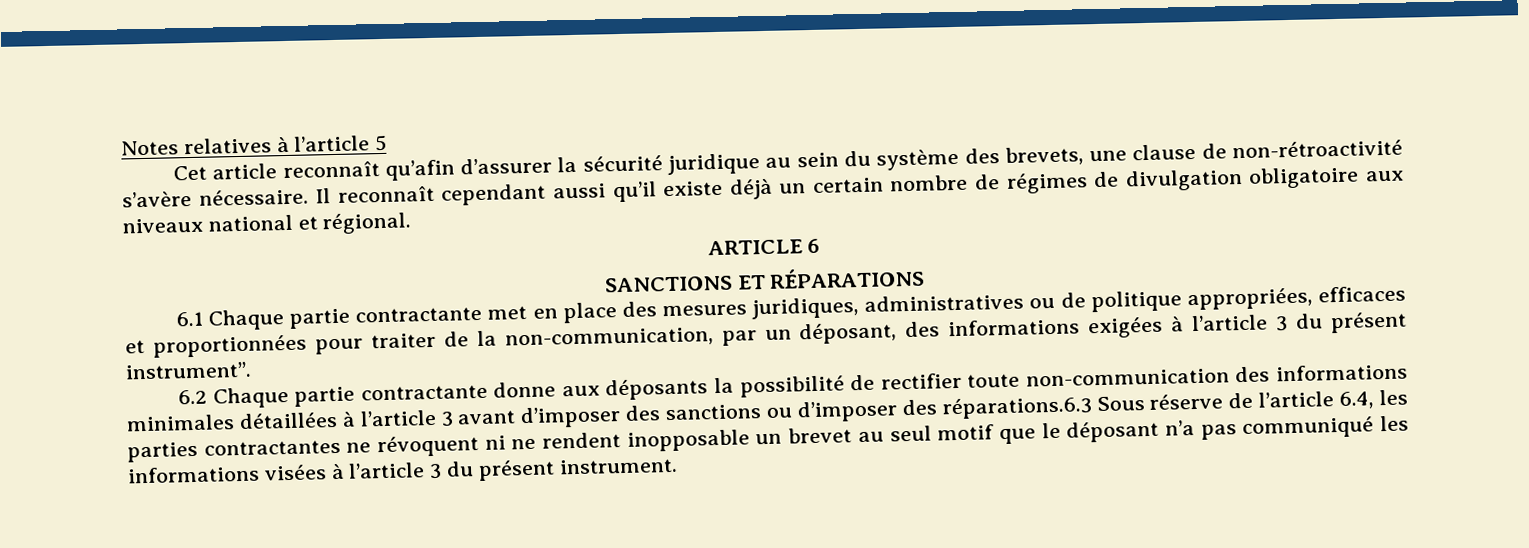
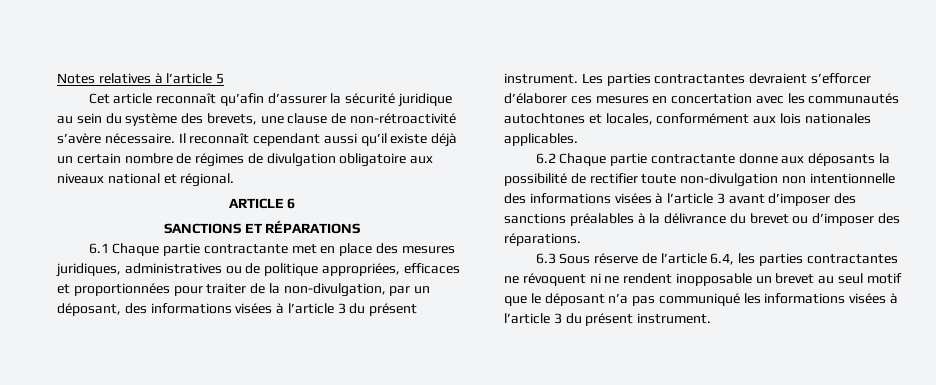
[504,327,714,349] non-communication, -> [283,283,386,297] non-divulgation,
[1087,311,1408,339] [125,361,252,380] exigées à l’article 3 du présent instrument’’. -> [235,303,418,316] [504,73,871,86] [504,93,900,104] [504,113,871,125] [504,133,578,146] visées à l’article 3 du présent instrument. Les parties contractantes devraient s’efforcer d’élaborer ces mesures en concertation avec les communautés autochtones et locales, conformément aux lois nationales applicables.
[1025,363,1408,387] [126,411,338,432] non-communication des informations minimales détaillées -> [680,173,895,187] [504,193,652,204] non-divulgation non intentionnelle des informations visées
(763, 412) none -> [569,213,789,226] préalables à la délivrance du brevet
[941,396,1093,420] réparations.6.3 -> [504,233,581,246] [535,253,556,264] réparations. // 6.3

